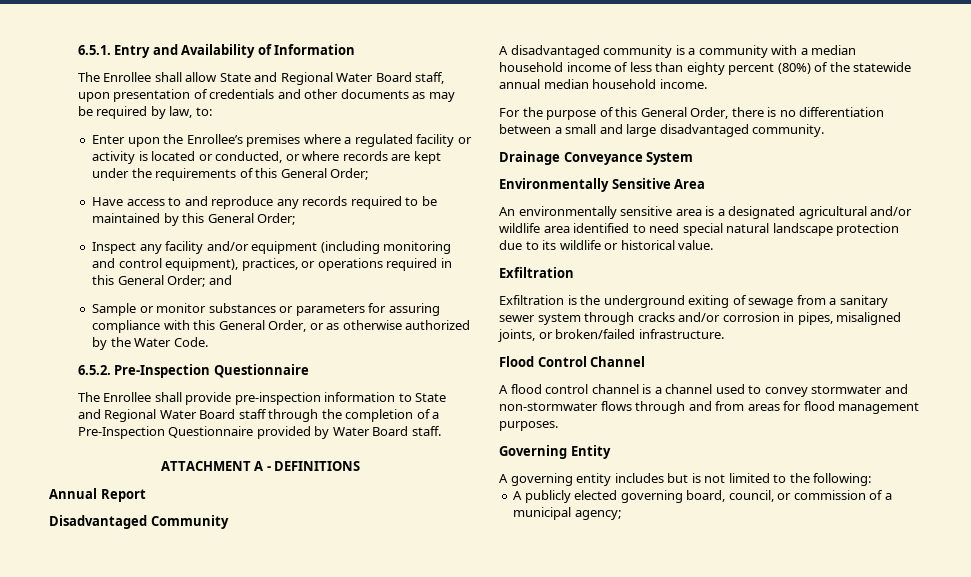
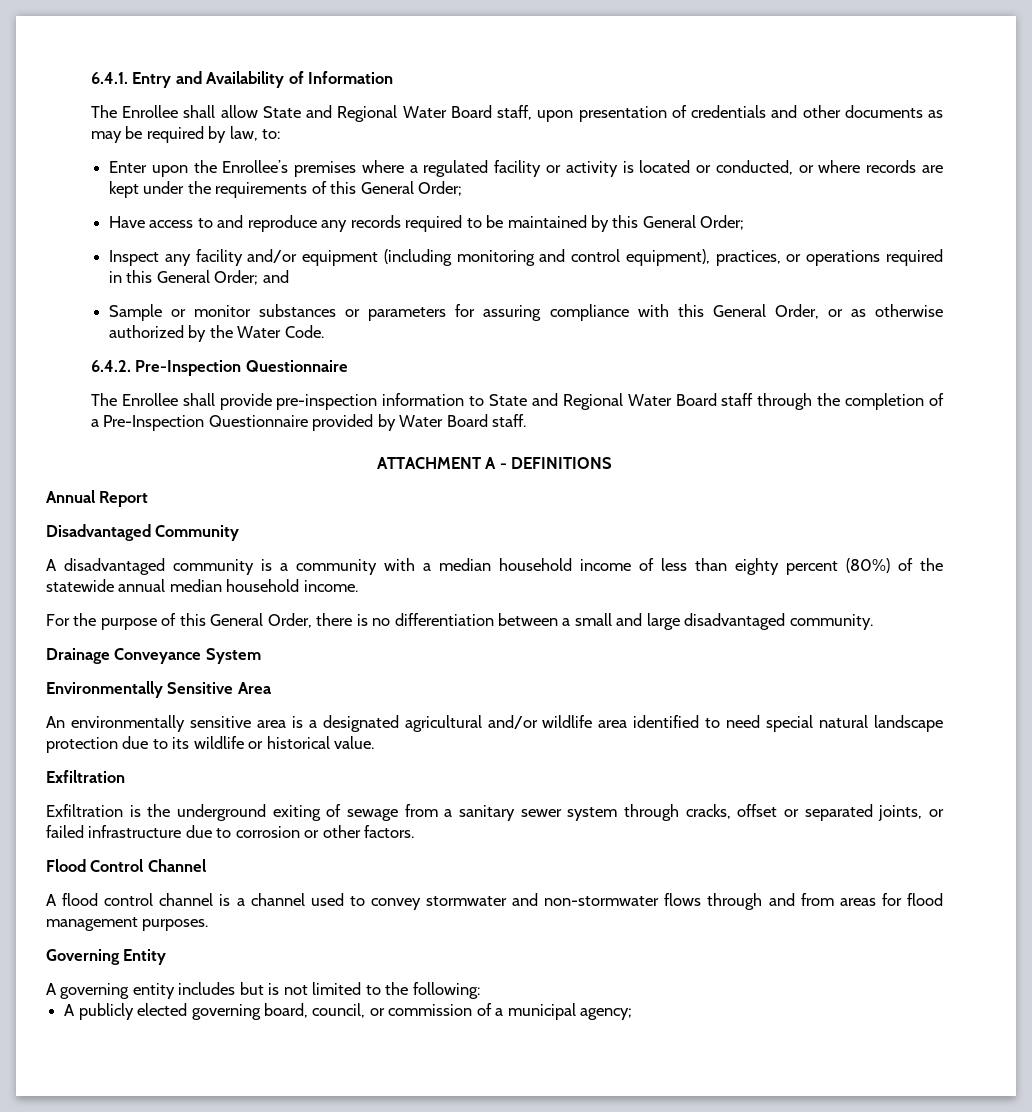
[77,45,111,55] 6.5.1. -> [90,72,128,84] 6.4.1.
[77,365,111,375] 6.5.2. -> [90,360,131,372] 6.4.2.
[637,312,902,325] [498,329,724,342] cracks and/or corrosion in pipes, misaligned joints, or broken/failed infrastructure. -> [685,804,944,821] [46,825,415,838] cracks, offset or separated joints, or failed infrastructure due to corrosion or other factors.

